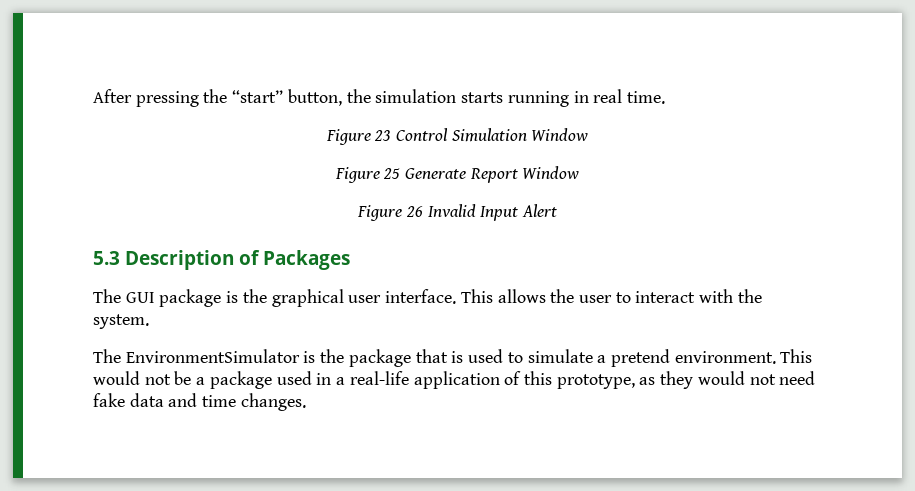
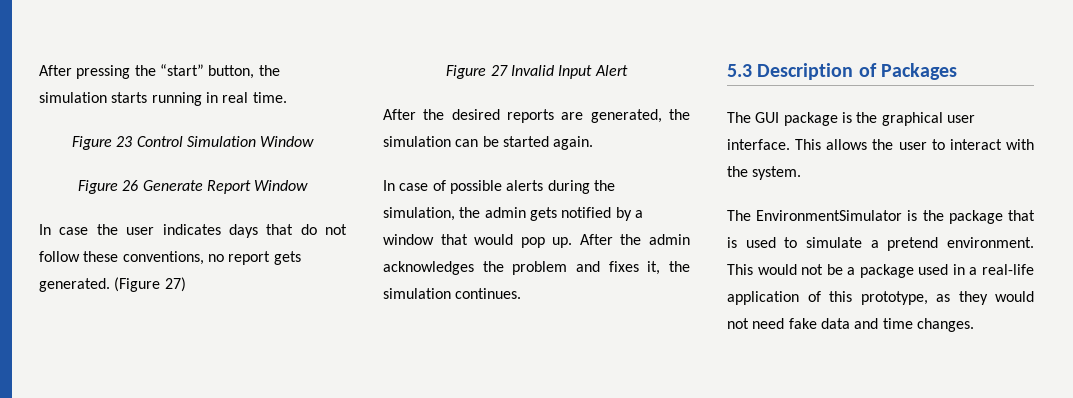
[383,168,401,179] 25 -> [122,180,139,191] 26
[357,205,423,221] // Figure 26 -> [39,224,347,238] [39,251,301,265] [39,277,186,292] [446,65,508,79] // In case the user indicates days that do not follow these conventions, no report gets generated. (Figure 27) // Figure 27
(557, 210) none -> [383,109,690,123] [383,136,594,150] [383,180,615,194] [383,207,643,221] [383,234,690,248] [383,261,690,275] [383,288,522,299] // After the desired reports are generated, the simulation can be started again. // In case of possible alerts during the simulation, the admin gets notified by a window that would pop up. After the admin acknowledges the problem and fixes it, the simulation continues.

